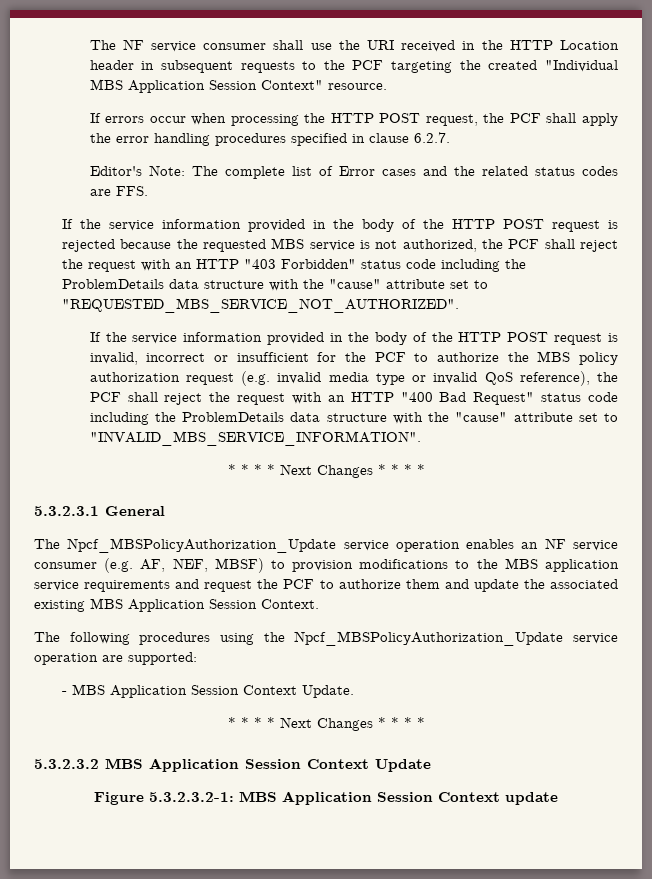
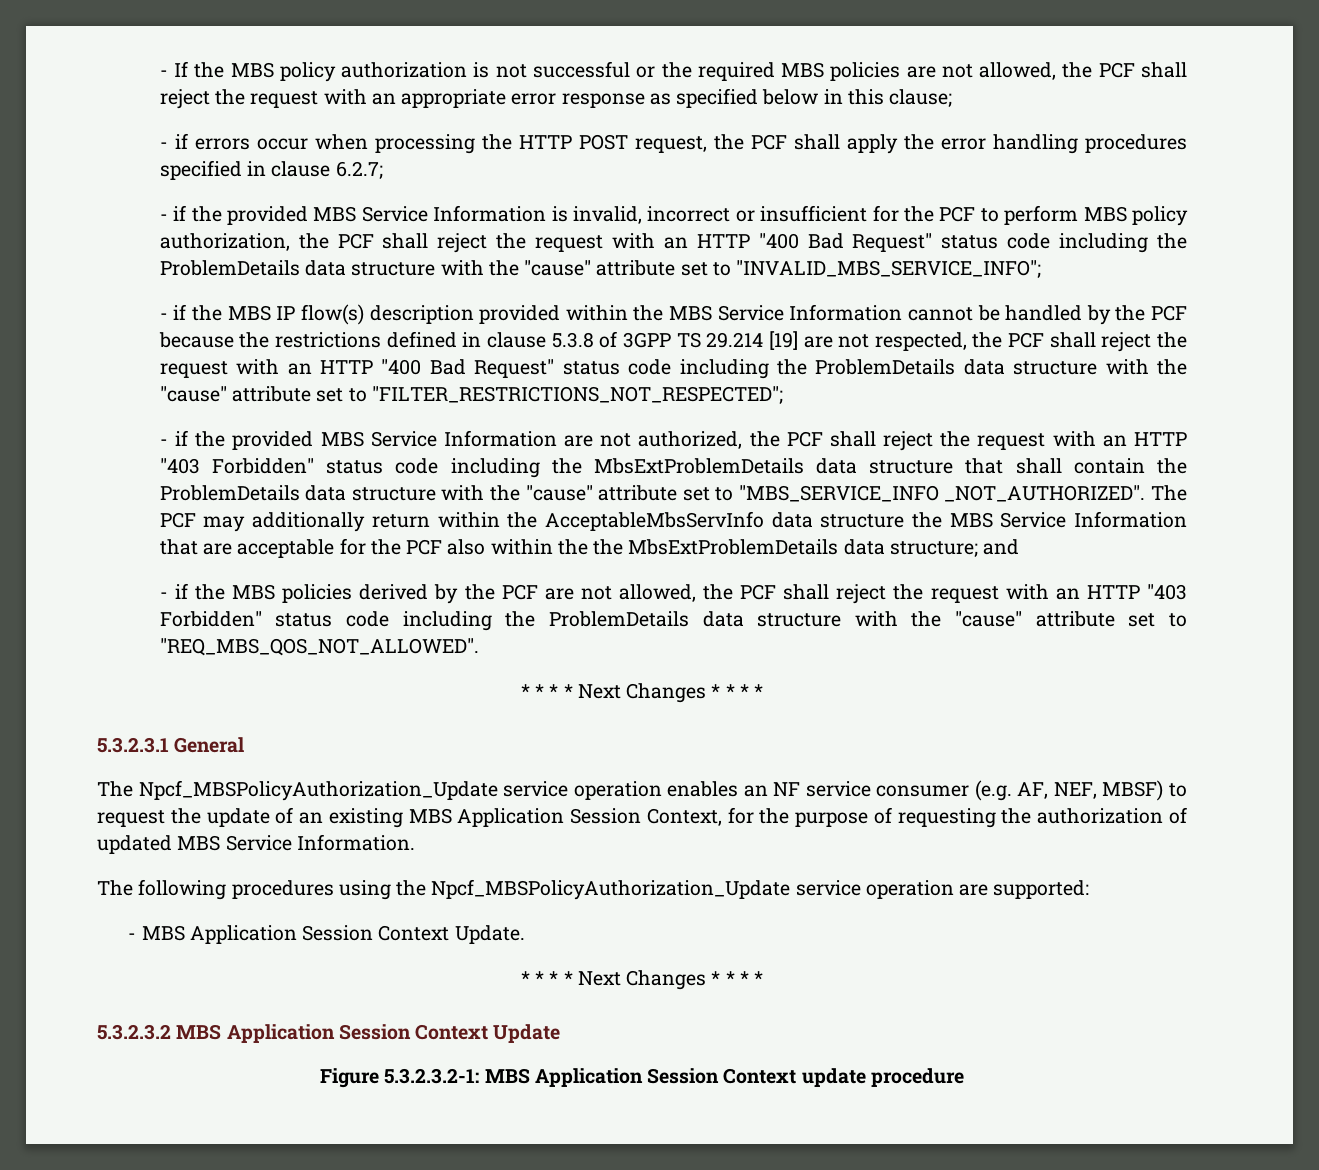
[89,39,620,52] [89,60,619,73] [89,79,387,93] [89,113,101,123] The NF service consumer shall use the URI received in the HTTP Location header in subsequent requests to the PCF targeting the created "Individual MBS Application Session Context" resource. // If -> [159,61,1188,82] [159,88,953,109] [159,133,188,149] - If the MBS policy authorization is not successful or the required MBS policies are not allowed, the PCF shall reject the request with an appropriate error response as specified below in this clause; // - if
[413,132,450,143] [89,165,618,179] [89,186,148,196] [61,219,618,232] [61,238,618,252] [61,259,526,272] [61,279,488,291] [61,298,459,313] [89,332,603,345] 6.2.7. // Editor's Note: The complete list of Error cases and the related status codes are FFS. // If the service information provided in the body of the HTTP POST request is rejected because the requested MBS service is not authorized, the PCF shall reject the request with an HTTP "403 Forbidden" status code including the ProblemDetails data structure with the "cause" attribute set to "REQUESTED_MBS_SERVICE_NOT_AUTHORIZED". // If the service information provided in the body of the HTTP POST request -> [335,161,383,179] [159,205,547,225] 6.2.7; // - if the provided MBS Service Information
[437,351,619,365] [89,371,590,386] authorize the MBS policy authorization request (e.g. invalid media type or invalid QoS reference), -> [1004,205,1188,226] [159,233,290,251] perform MBS policy authorization,
[89,431,421,446] "INVALID_MBS_SERVICE_INFORMATION". -> [736,260,1042,278] [159,304,1187,325] [158,331,1188,352] [159,359,1187,379] [159,386,783,404] [159,430,1188,451] [159,458,1187,478] [159,485,1187,502] [159,511,1187,532] [159,538,1020,558] [159,583,1187,604] [159,611,1187,631] [159,638,479,656] "INVALID_MBS_SERVICE_INFO"; // - if the MBS IP flow(s) description provided within the MBS Service Information cannot be handled by the PCF because the restrictions defined in clause 5.3.8 of 3GPP TS 29.214 [19] are not respected, the PCF shall reject the request with an HTTP "400 Bad Request" status code including the ProblemDetails data structure with the "cause" attribute set to "FILTER_RESTRICTIONS_NOT_RESPECTED"; // - if the provided MBS Service Information are not authorized, the PCF shall reject the request with an HTTP "403 Forbidden" status code including the MbsExtProblemDetails data structure that shall contain the ProblemDetails data structure with the "cause" attribute set to "MBS_SERVICE_INFO _NOT_AUTHORIZED". The PCF may additionally return within the AcceptableMbsServInfo data structure the MBS Service Information that are acceptable for the PCF also within the the MbsExtProblemDetails data structure; and // - if the MBS policies derived by the PCF are not allowed, the PCF shall reject the request with an HTTP "403 Forbidden" status code including the ProblemDetails data structure with the "cause" attribute set to "REQ_MBS_QOS_NOT_ALLOWED".
[292,558,619,572] [34,579,618,592] [34,598,319,612] provision modifications to the MBS application service requirements and request the PCF to authorize them and update the associated existing MBS Application Session Context. -> [97,807,1187,828] [97,834,415,854] request the update of an existing MBS Application Session Context, for the purpose of requesting the authorization of updated MBS Service Information.
(558, 798) none -> [870,1068,964,1087] procedure

